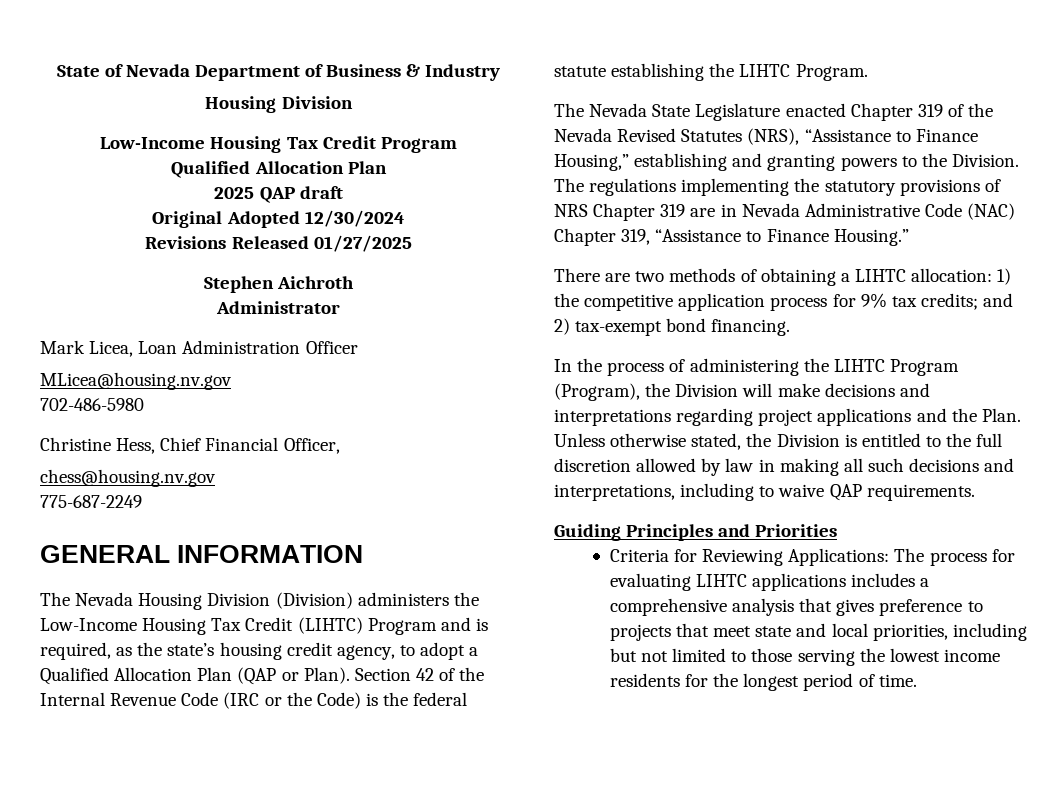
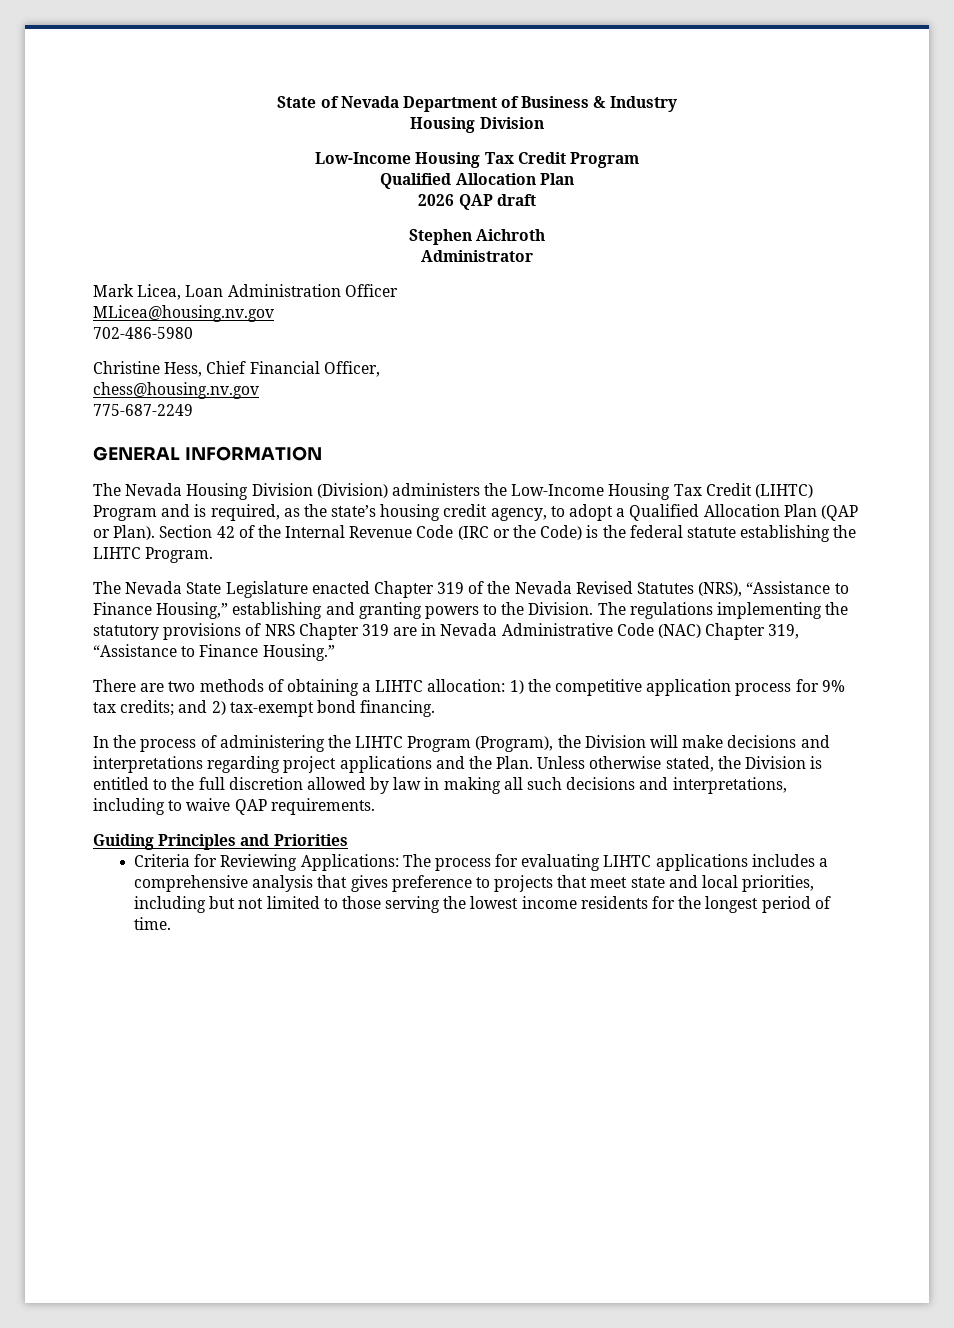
[214,187,255,199] 2025 -> [418,194,455,206] 2026
[152,210,405,228] [145,235,412,252] // Original Adopted 12/30/2024 // Revisions Released 01/27/2025 -> (536, 200) none

